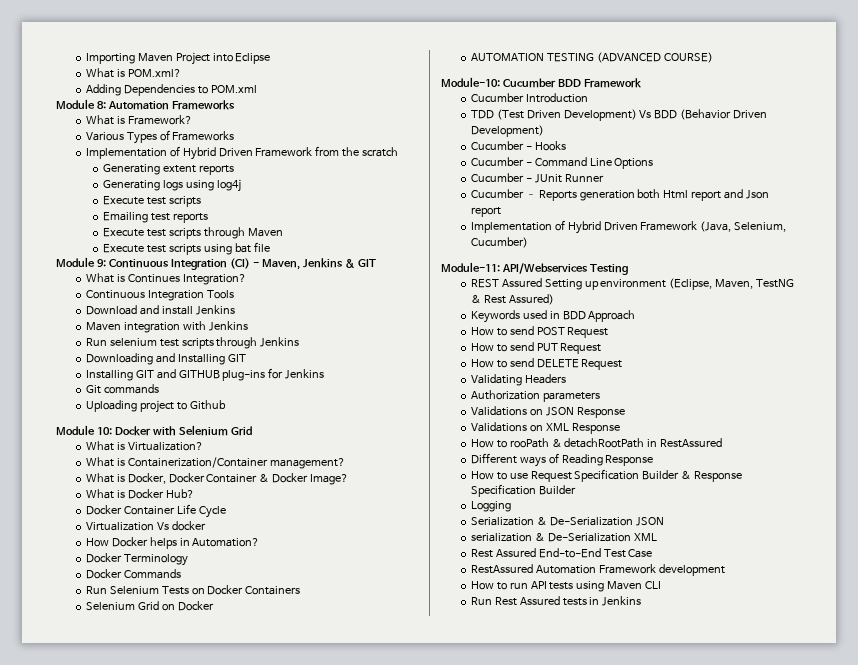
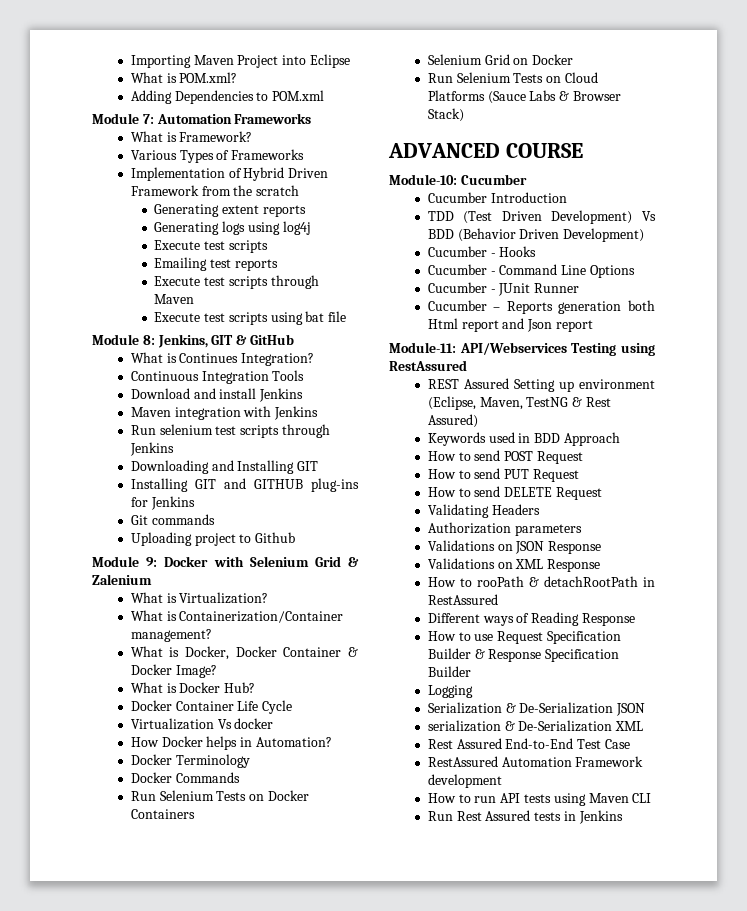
[96,101,106,109] 8: -> [142,114,154,124] 7:
[96,258,376,270] 9: Continuous Integration (CI) - Maven, Jenkins & GIT -> [142,334,294,348] 8: Jenkins, GIT & GitHub
[96,427,112,435] 10: -> [146,557,158,567] 9:
(252, 431) none -> [348,557,359,567] [92,574,152,585] & Zalenium
[470,52,713,63] AUTOMATION TESTING (ADVANCED COURSE) -> [427,72,598,83] [427,90,621,104] [427,108,464,122] [388,143,583,158] Run Selenium Tests on Cloud Platforms (Sauce Labs & Browser Stack) // ADVANCED COURSE
[557,78,642,88] BDD Framework -> (527, 179) none
[470,220,787,234] [470,237,528,248] // Implementation of Hybrid Driven Framework (Java, Selenium, Cucumber) -> (593, 326) none
(628, 269) none -> [621,343,655,356] [389,360,467,371] using RestAssured

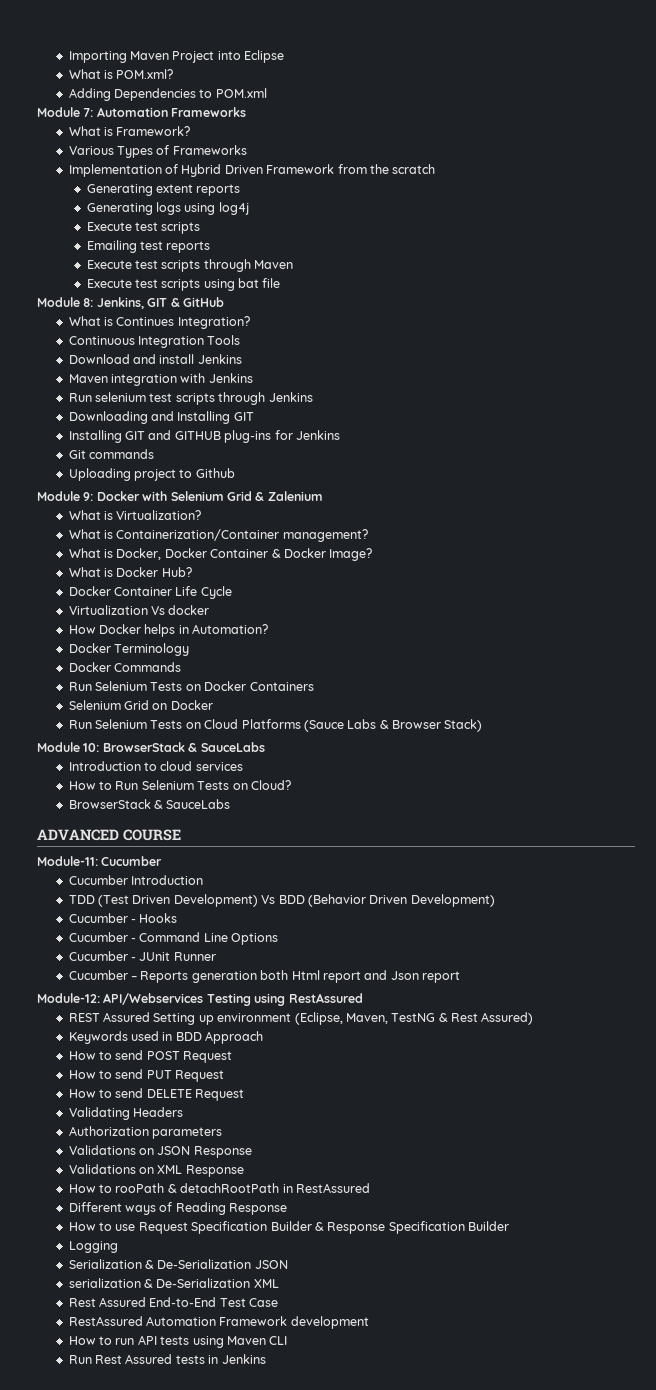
(464, 115) none -> [37,742,265,752] [68,761,243,771] [68,780,291,790] [68,799,231,809] // Module 10: BrowserStack & SauceLabs // Introduction to cloud services // How to Run Selenium Tests on Cloud? // BrowserStack & SauceLabs
[389,174,457,185] Module-10: -> [37,856,98,866] Module-11:
[389,342,456,353] Module-11: -> [37,993,100,1003] Module-12:

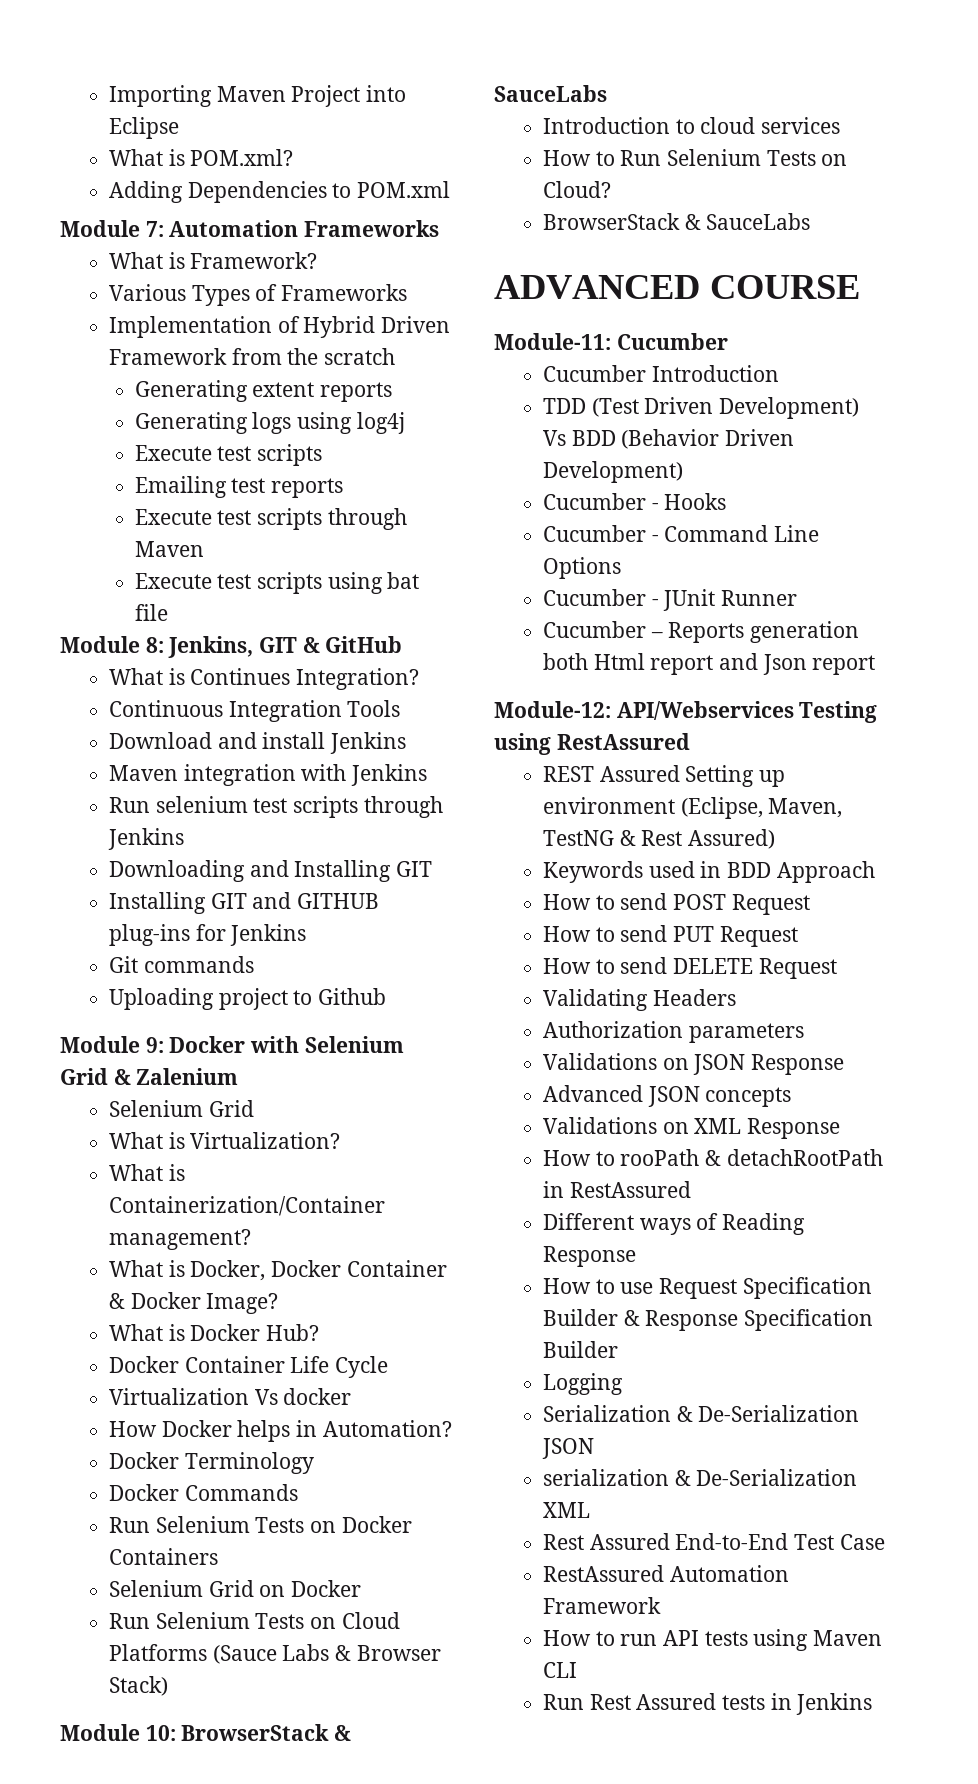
(323, 496) none -> [108,1100,254,1117] // Selenium Grid
(252, 1152) none -> [542,1085,792,1107] // Advanced JSON concepts
[290,1316,369,1329] development -> (661, 1605) none

